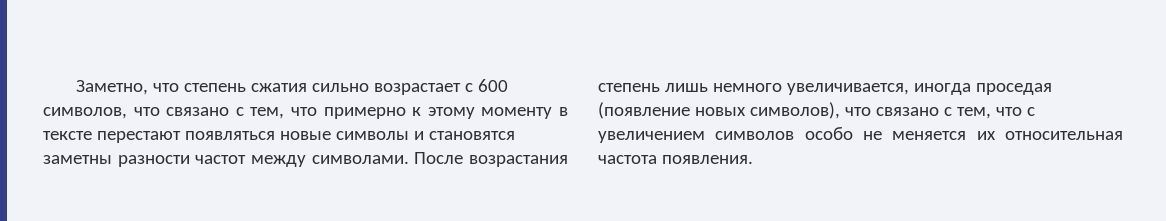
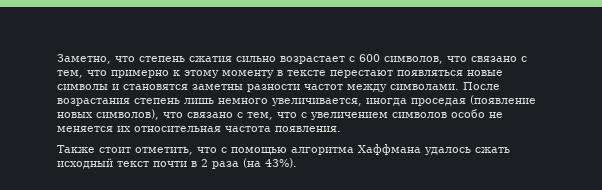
(753, 159) none -> [57,144,510,155] [57,158,297,169] // Также стоит отметить, что с помощью алгоритма Хаффмана удалось сжать исходный текст почти в 2 раза (на 43%).

